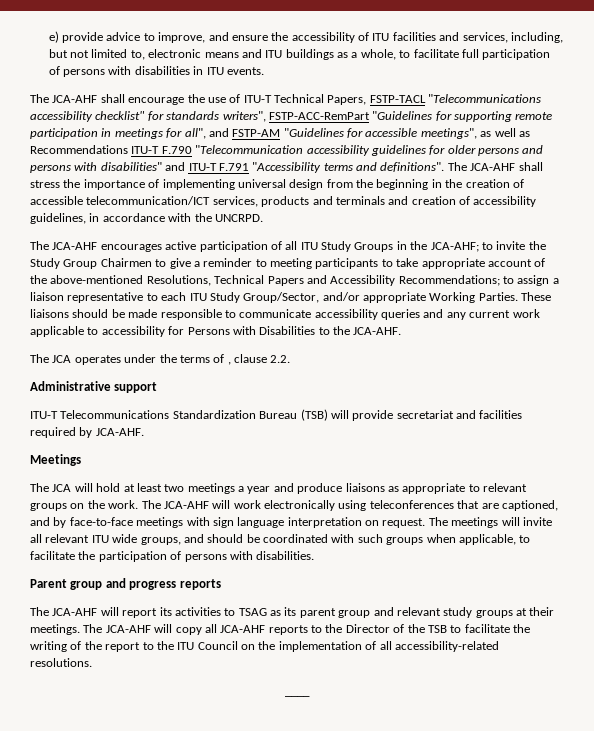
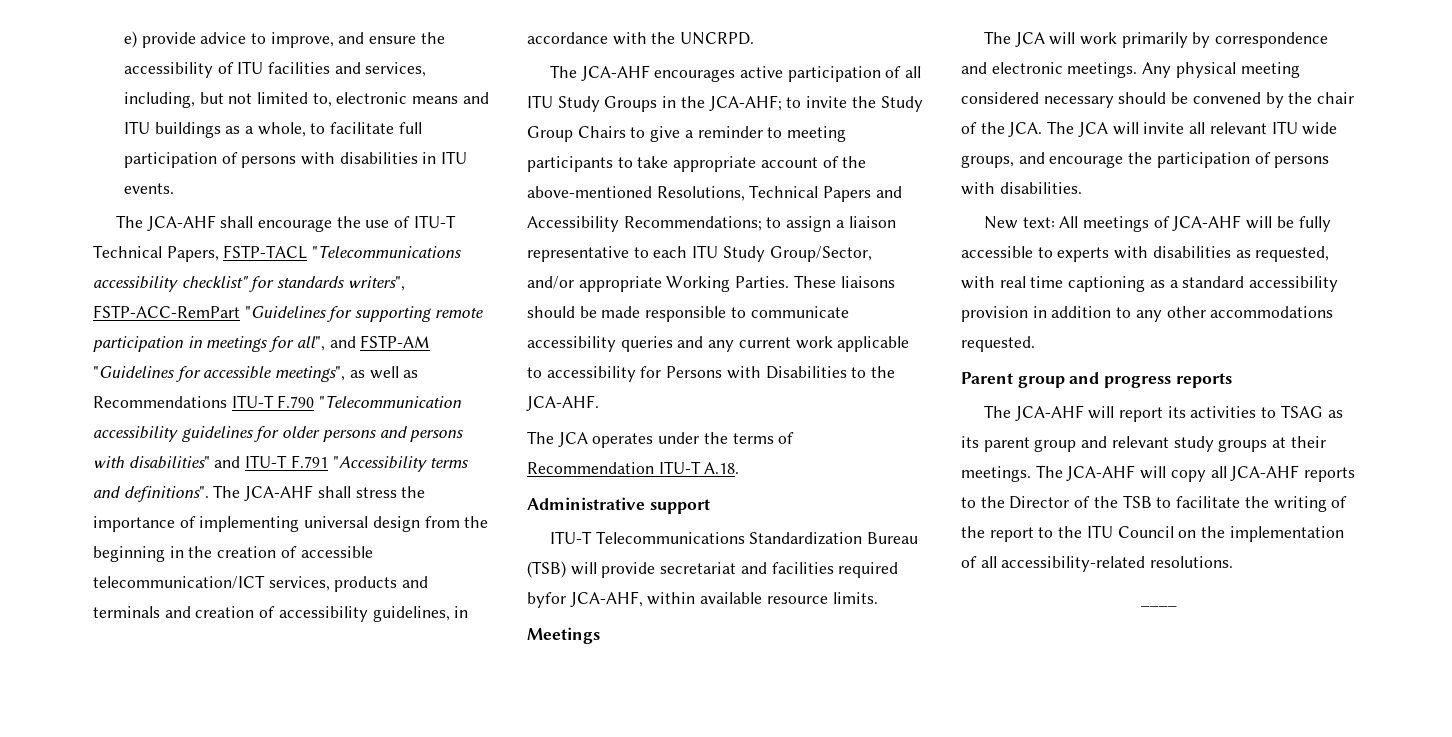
[100,258,152,267] Chairmen -> [577,126,626,138] Chairs
[227,354,291,365] , clause 2.2. -> [527,461,740,474] Recommendation ITU-T A.18.
[79,427,144,438] [30,454,81,466] [30,483,527,494] [30,500,558,511] [30,517,499,528] by JCA-AHF. // Meetings // The JCA will hold at least two meetings a year and produce liaisons as appropriate to relevant groups on the work. The JCA-AHF will work electronically using teleconferences that are captioned, and by face-to-face meetings with sign language interpretation on request. The meetings -> [527,591,878,608] [527,627,600,644] [983,31,1329,48] [961,62,1300,78] [961,92,1355,108] [961,121,1108,137] byfor JCA-AHF, within available resource limits. // Meetings // The JCA will work primarily by correspondence and electronic meetings. Any physical meeting considered necessary should be convened by the chair of the JCA. The JCA
[207,534,531,545] [30,551,75,560] should be coordinated with such groups when applicable, to facilitate -> [1049,155,1124,168] encourage
(315, 555) none -> [983,215,1331,232] [961,246,1330,262] [961,276,1339,292] [961,306,1334,322] [961,336,1035,352] // New text: All meetings of JCA-AHF will be fully accessible to experts with disabilities as requested, with real time captioning as a standard accessibility provision in addition to any other accommodations requested.

